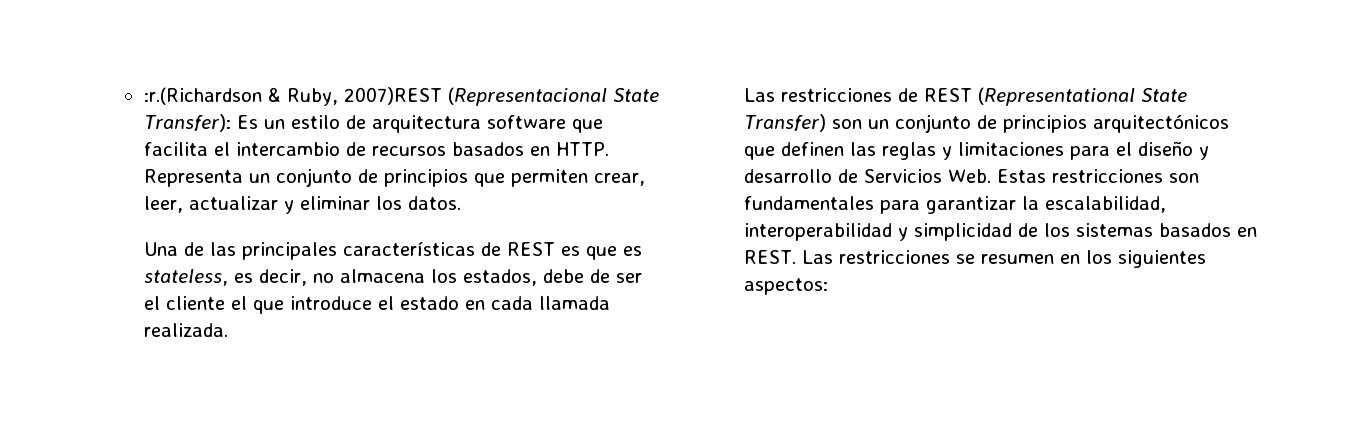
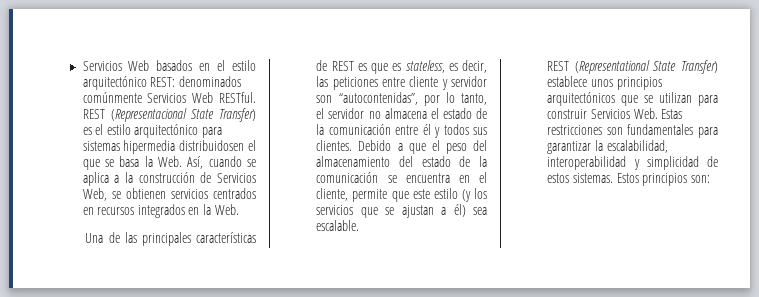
[143,87,659,106] [143,114,603,133] [143,142,609,156] [143,168,645,187] [143,196,461,214] :r.(Richardson & Ruby, 2007)REST (Representacional State Transfer): Es un estilo de arquitectura software que facilita el intercambio de recursos basados en HTTP. Representa un conjunto de principios que permiten crear, leer, actualizar y eliminar los datos. -> [82,60,256,71] [82,76,241,90] [82,92,256,103] [82,108,256,122] [82,124,223,138] [82,140,256,154] [82,156,256,170] [82,172,256,186] [82,188,256,201] [82,204,239,218] Servicios Web basados en el estilo arquitectónico REST: denominados comúnmente Servicios Web RESTful. REST (Representacional State Transfer) es el estilo arquitectónico para sistemas hipermedia distribuidosen el que se basa la Web. Así, cuando se aplica a la construcción de Servicios Web, se obtienen servicios centrados en recursos integrados en la Web.
[313,269,643,286] [144,296,611,314] [144,323,229,337] [744,87,1188,106] [744,114,1230,133] [744,141,1210,160] [744,169,859,183] no almacena los estados, debe de ser el cliente el que introduce el estado en cada llamada realizada. // Las restricciones de REST (Representational State Transfer) son un conjunto de principios arquitectónicos que definen las reglas y limitaciones para el diseño y desarrollo de -> [316,76,487,90] [316,92,487,106] [316,108,487,119] [316,124,487,138] [316,140,487,154] [316,156,487,167] [316,172,487,183] [316,188,487,202] [316,204,487,218] [316,220,360,231] [547,60,718,74] [547,76,662,90] [547,92,718,106] [547,109,588,119] las peticiones entre cliente y servidor son “autocontenidas”, por lo tanto, el servidor no almacena el estado de la comunicación entre él y todos sus clientes. Debido a que el peso del almacenamiento del estado de la comunicación se encuentra en el cliente, permite que este estilo (y los servicios que se ajustan a él) sea escalable. // REST (Representational State Transfer) establece unos principios arquitectónicos que se utilizan para construir
[1044,223,1258,237] [744,250,1207,268] [744,278,829,295] los sistemas basados en REST. Las restricciones se resumen en los siguientes aspectos: -> [547,173,710,186] estos sistemas. Estos principios son:

